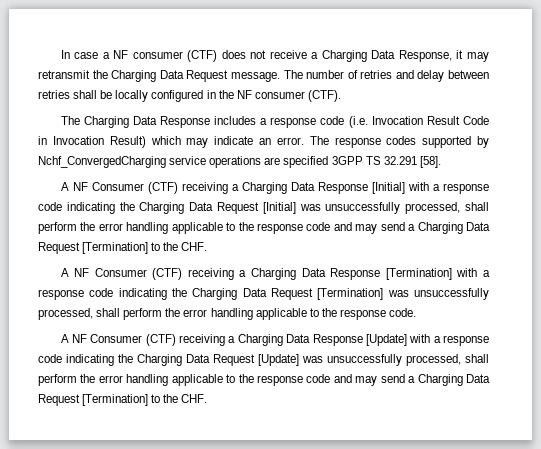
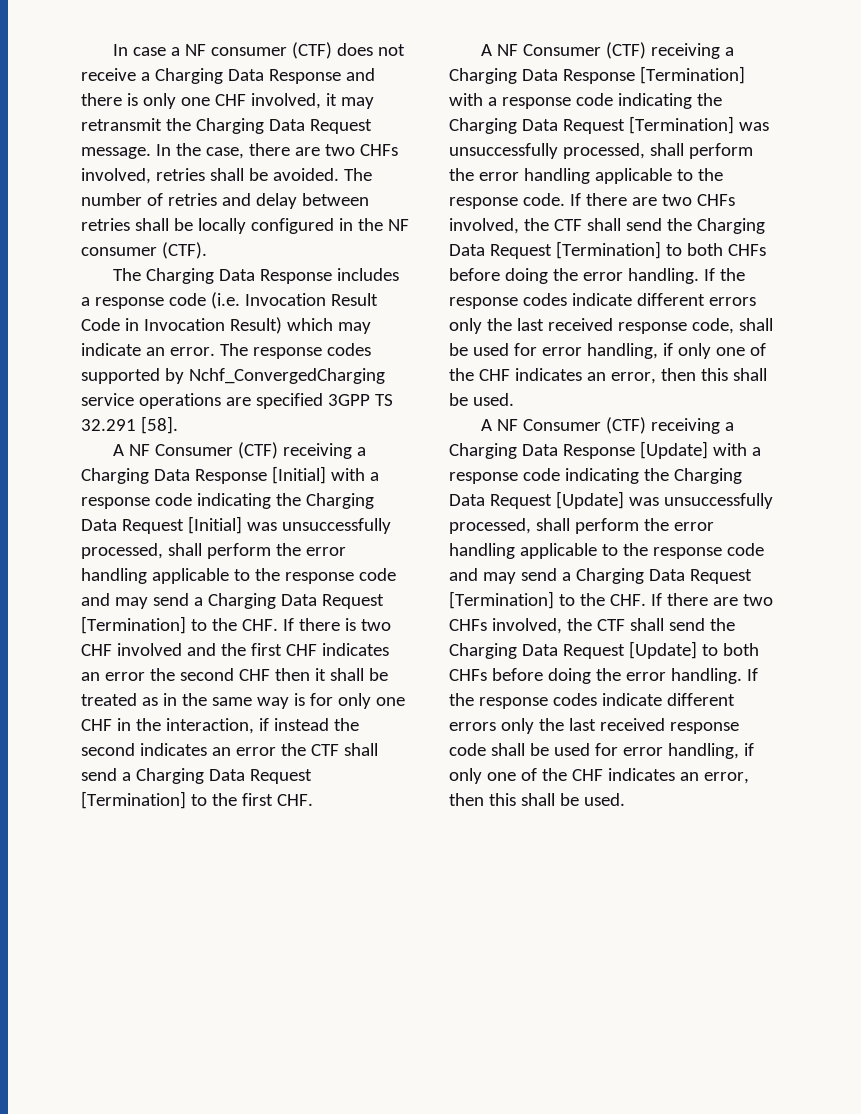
[398,50,452,62] Response, -> [268,68,375,84] [81,93,321,109] Response and there is only one CHF involved,
(280, 77) none -> [155,143,398,159] [81,168,339,184] In the case, there are two CHFs involved, retries shall be avoided.
(208, 246) none -> [282,618,391,631] [81,643,389,656] [81,668,388,681] [81,693,405,709] [81,718,359,734] [81,743,378,756] [81,768,312,784] [81,791,313,809] If there is two CHF involved and the first CHF indicates an error the second CHF then it shall be treated as in the same way is for only one CHF in the interaction, if instead the second indicates an error the CTF shall send a Charging Data Request [Termination] to the first CHF.
(417, 312) none -> [569,193,735,206] [449,218,765,234] [449,241,766,259] [449,268,745,284] [449,293,756,309] [449,318,773,334] [449,343,766,359] [449,368,767,384] [449,393,514,406] If there are two CHFs involved, the CTF shall send the Charging Data Request [Termination] to both CHFs before doing the error handling. If the response codes indicate different errors only the last received response code, shall be used for error handling, if only one of the CHF indicates an error, then this shall be used.
(208, 398) none -> [650,593,773,606] [449,618,735,634] [449,641,759,659] [449,668,758,684] [449,693,735,709] [449,718,739,734] [449,743,754,759] [449,768,749,784] [449,793,625,806] If there are two CHFs involved, the CTF shall send the Charging Data Request [Update] to both CHFs before doing the error handling. If the response codes indicate different errors only the last received response code shall be used for error handling, if only one of the CHF indicates an error, then this shall be used.

